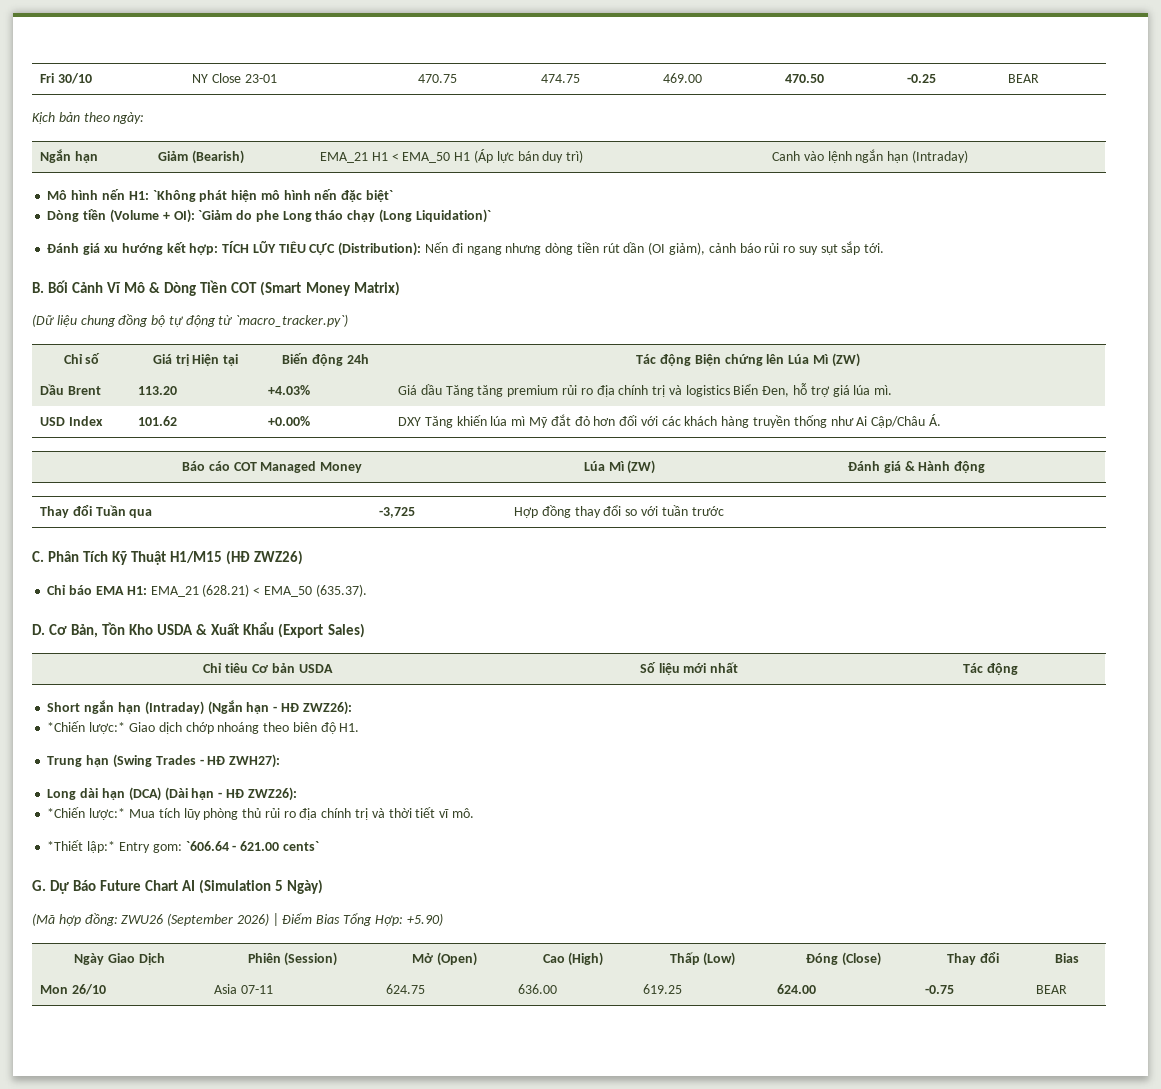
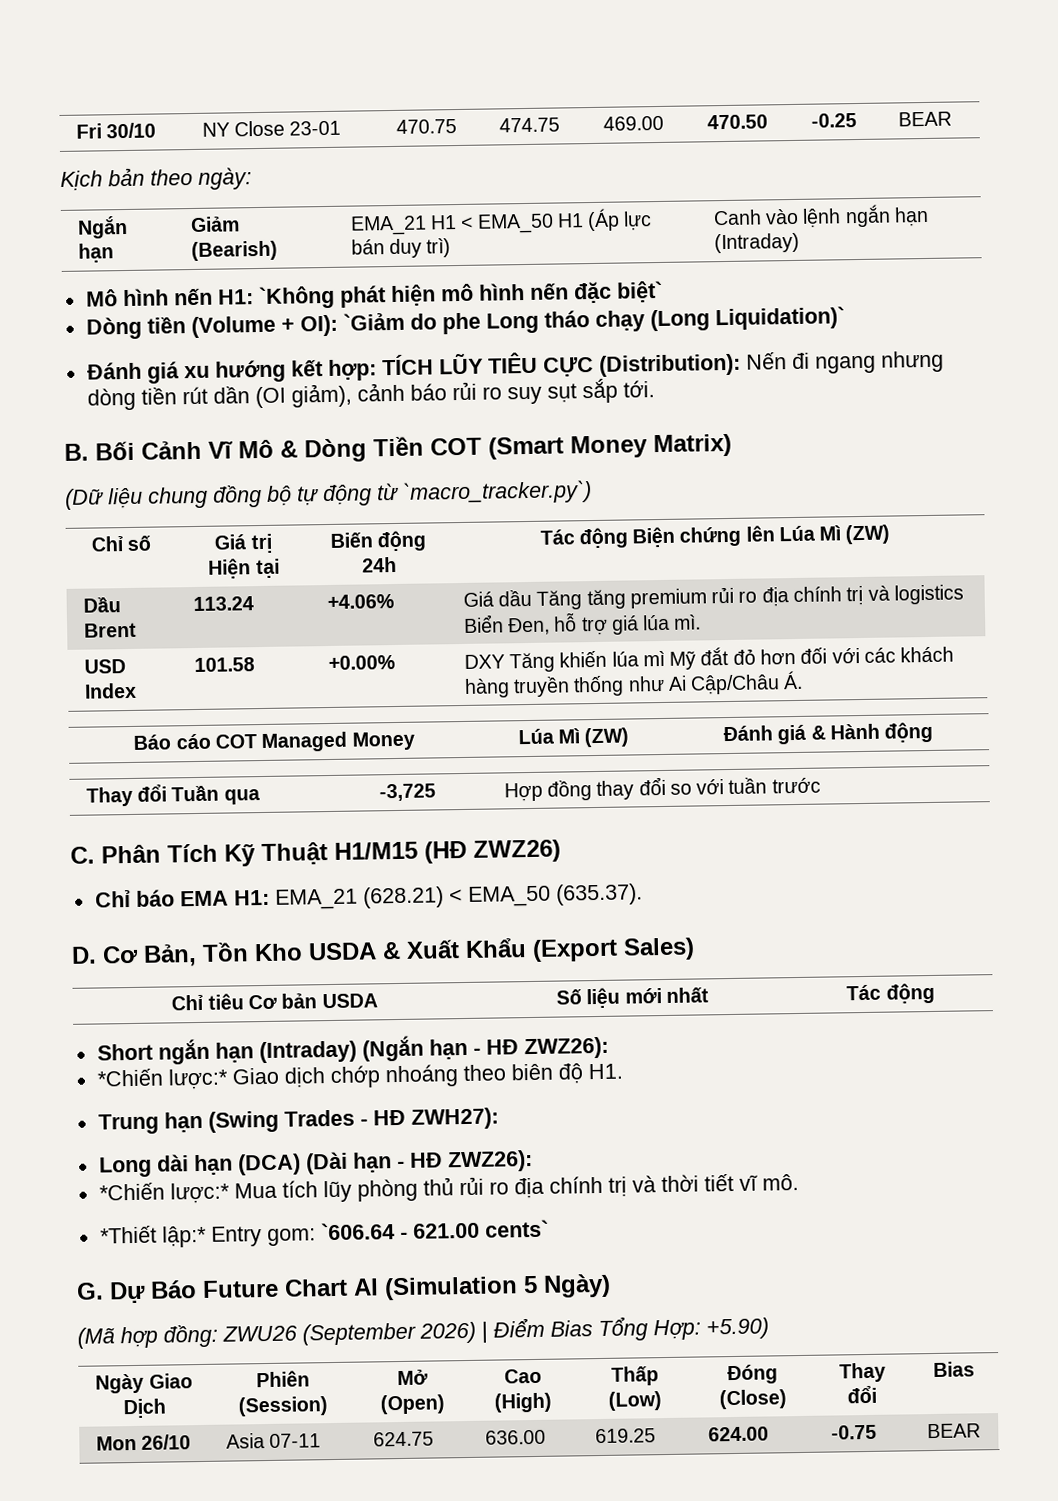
[138,386,178,395] [268,385,311,395] 113.20 | +4.03% -> [192,596,254,612] [326,594,394,610] 113.24 | +4.06%
[138,416,178,426] 101.62 -> [193,657,255,673] 101.58

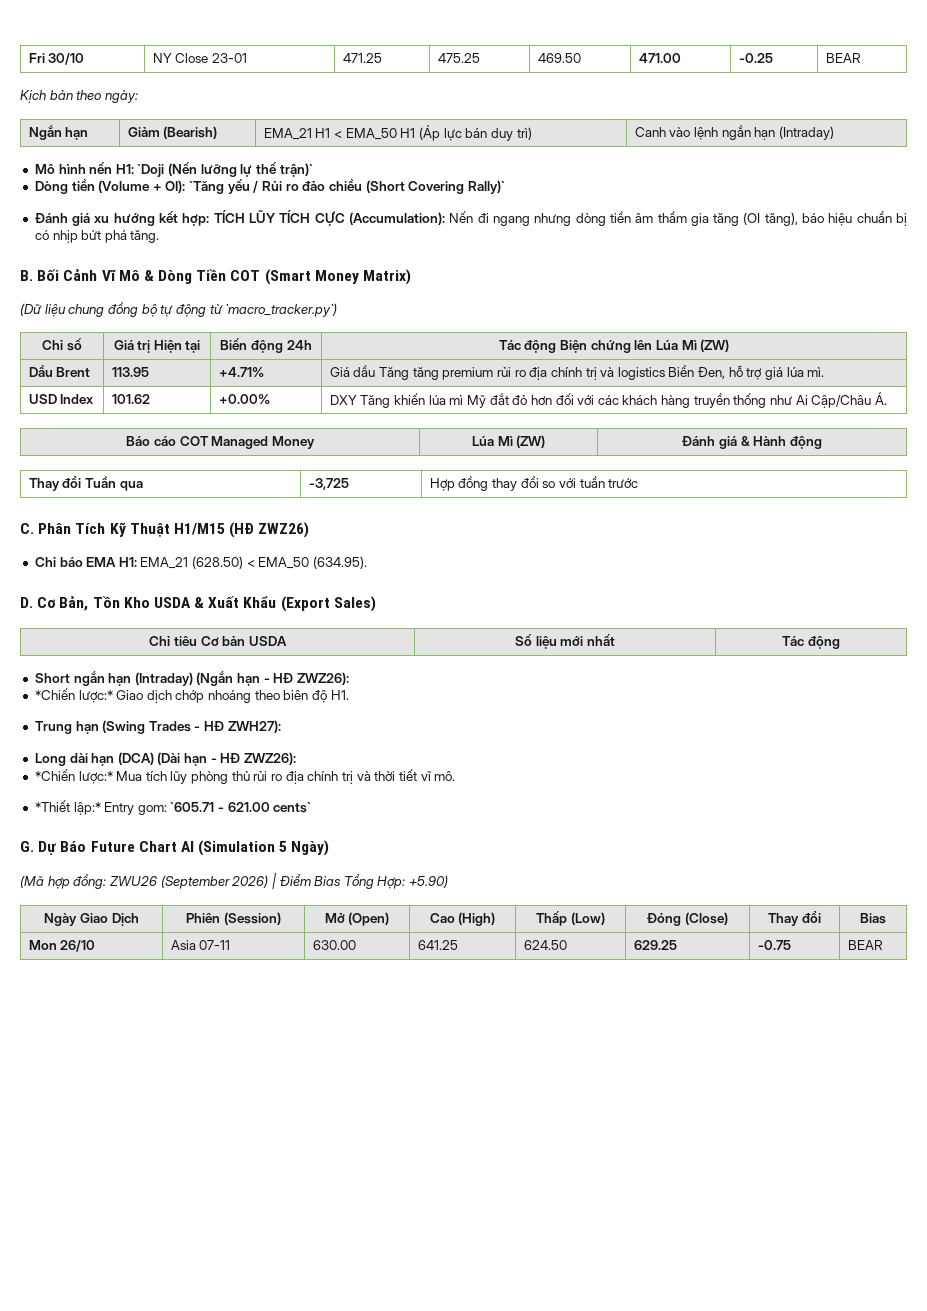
[395,119,457,134] [498,117,560,133] [602,115,664,131] [706,114,768,130] 470.75 | 474.75 | 469.00 | 470.50 -> [342,53,382,63] [437,53,480,63] [537,53,581,63] [638,53,681,63] 471.25 | 475.25 | 469.50 | 471.00
[258,280,663,310] `Không phát hiện mô hình nến đặc biệt` -> [137,162,313,177] `Doji (Nến lưỡng lự thế trận)`
[342,306,845,335] `Giảm do phe Long tháo chạy (Long Liquidation)` -> [189,179,505,194] `Tăng yếu / Rủi ro đảo chiều (Short Covering Rally)`
[487,351,741,377] TIÊU CỰC (Distribution): -> [279,210,445,226] TÍCH CỰC (Accumulation):
[181,378,655,409] rút dần (OI giảm), cảnh báo rủi ro suy sụt sắp tới. -> [635,211,907,226] [34,230,160,243] âm thầm gia tăng (OI tăng), báo hiệu chuẩn bị có nhịp bứt phá tăng.
[192,596,254,612] [326,594,394,610] 113.24 | +4.06% -> [111,367,149,377] [218,367,264,377] 113.95 | +4.71%
[193,657,255,673] 101.58 -> [111,394,150,404] 101.62
[362,883,643,909] (628.21) < EMA_50 (635.37). -> [192,556,368,569] (628.50) < EMA_50 (634.95).
[320,1222,395,1241] `606.64 -> [170,802,215,812] `605.71
[372,1431,434,1447] [484,1429,546,1445] [594,1428,656,1444] [707,1426,769,1442] 624.75 | 636.00 | 619.25 | 624.00 -> [312,940,356,950] [417,940,458,950] [523,940,567,950] [633,940,677,950] 630.00 | 641.25 | 624.50 | 629.25

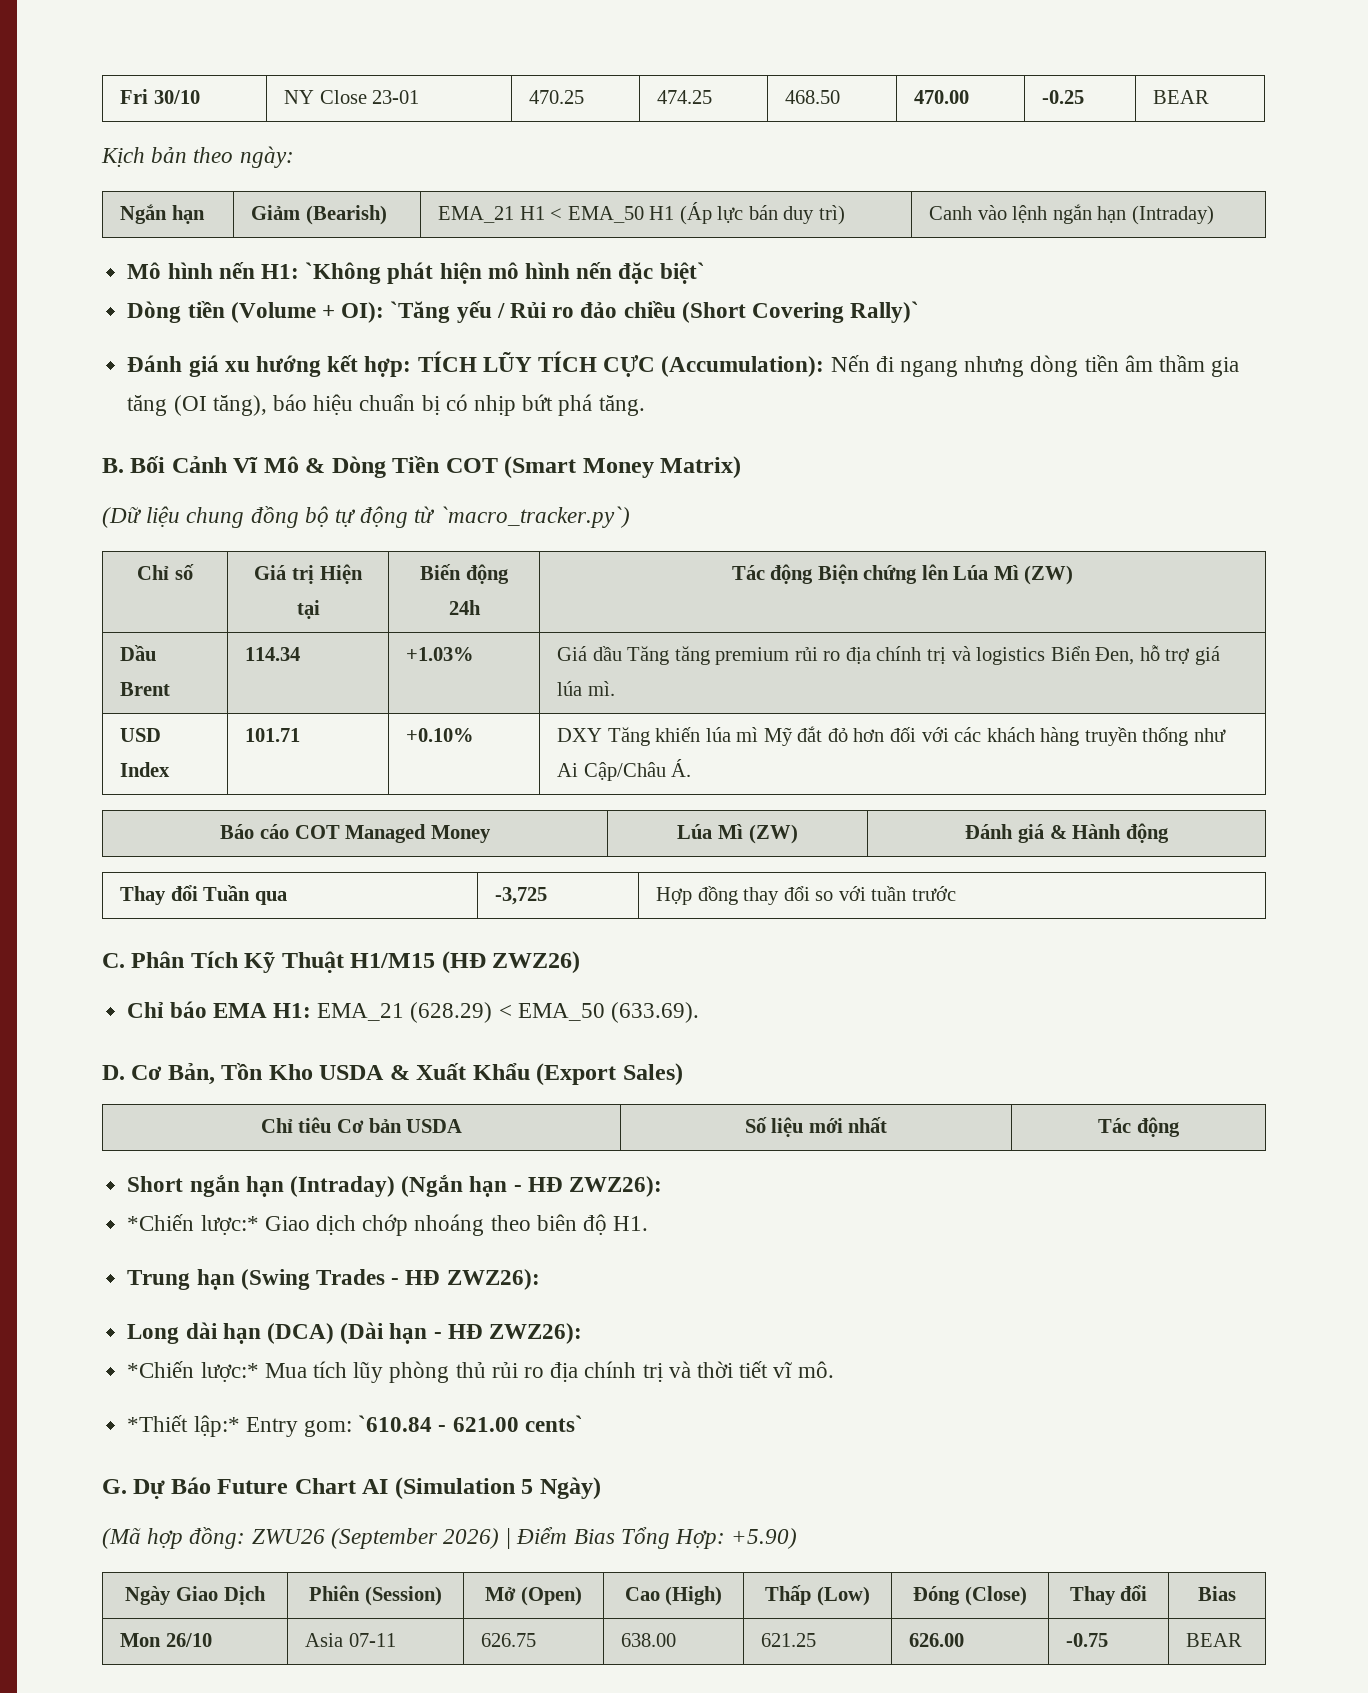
[342,53,382,63] [437,53,480,63] [537,53,581,63] [638,53,681,63] 471.25 | 475.25 | 469.50 | 471.00 -> [529,90,585,104] [657,90,713,104] [785,90,841,104] [914,90,970,104] 470.25 | 474.25 | 468.50 | 470.00
[137,162,313,177] `Doji (Nến lưỡng lự thế trận)` -> [305,262,705,284] `Không phát hiện mô hình nến đặc biệt`
[111,367,149,377] [218,367,264,377] 113.95 | +4.71% -> [245,647,301,661] [406,647,475,661] 114.34 | +1.03%
[111,394,150,404] [218,394,270,404] 101.62 | +0.00% -> [245,728,301,742] [406,728,475,742] 101.71 | +0.10%
[192,556,368,569] (628.50) < EMA_50 (634.95). -> [410,1002,699,1023] (628.29) < EMA_50 (633.69).
[227,720,281,733] ZWH27): -> [446,1269,540,1290] ZWZ26):
[170,802,215,812] `605.71 -> [358,1415,433,1432] `610.84
[312,940,356,950] [417,940,458,950] [523,940,567,950] [633,940,677,950] 630.00 | 641.25 | 624.50 | 629.25 -> [481,1633,537,1647] [621,1633,677,1647] [761,1633,817,1647] [909,1633,965,1647] 626.75 | 638.00 | 621.25 | 626.00

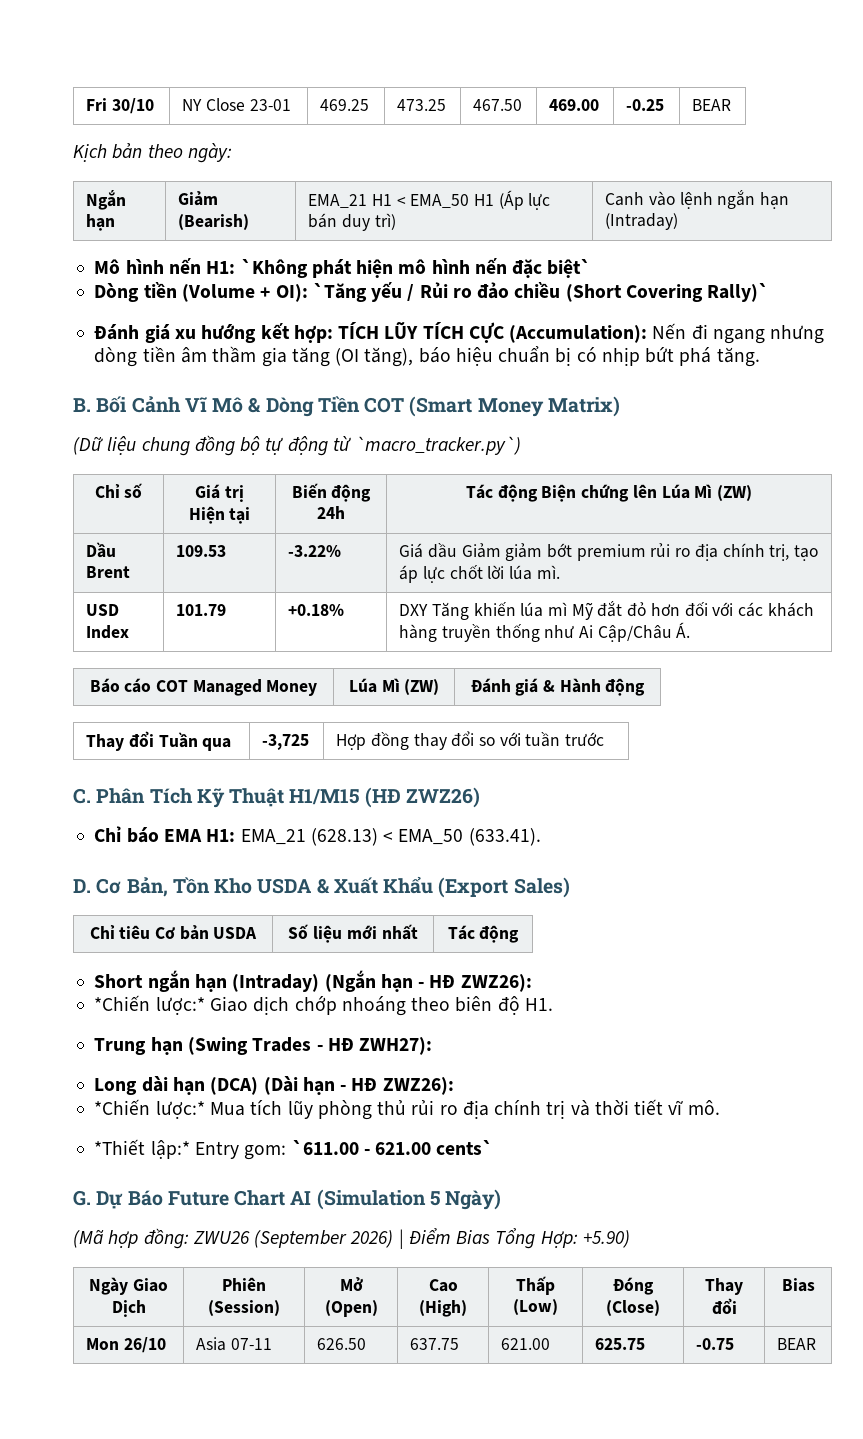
[529,90,585,104] [657,90,713,104] [785,90,841,104] [914,90,970,104] 470.25 | 474.25 | 468.50 | 470.00 -> [320,99,370,111] [397,99,447,111] [473,99,523,111] [549,99,600,111] 469.25 | 473.25 | 467.50 | 469.00
[245,647,301,661] [406,647,475,661] 114.34 | +1.03% -> [176,545,227,557] [288,545,342,557] 109.53 | -3.22%
[627,646,710,665] Tăng tăng -> [461,543,573,561] Giảm giảm bớt
[927,645,1220,665] trị và logistics Biển Đen, hỗ trợ giá -> [769,544,819,561] [399,565,505,583] trị, tạo áp lực chốt lời
[245,728,301,742] [406,728,475,742] 101.71 | +0.10% -> [176,604,227,616] [288,604,345,616] 101.79 | +0.18%
[410,1002,699,1023] (628.29) < EMA_50 (633.69). -> [310,828,541,846] (628.13) < EMA_50 (633.41).
[446,1269,540,1290] ZWZ26): -> [359,1037,433,1055] ZWH27):
[358,1415,433,1432] `610.84 -> [291,1140,359,1155] `611.00
[481,1633,537,1647] [621,1633,677,1647] [761,1633,817,1647] [909,1633,965,1647] 626.75 | 638.00 | 621.25 | 626.00 -> [317,1338,367,1350] [410,1338,460,1350] [501,1338,551,1350] [595,1338,646,1350] 626.50 | 637.75 | 621.00 | 625.75

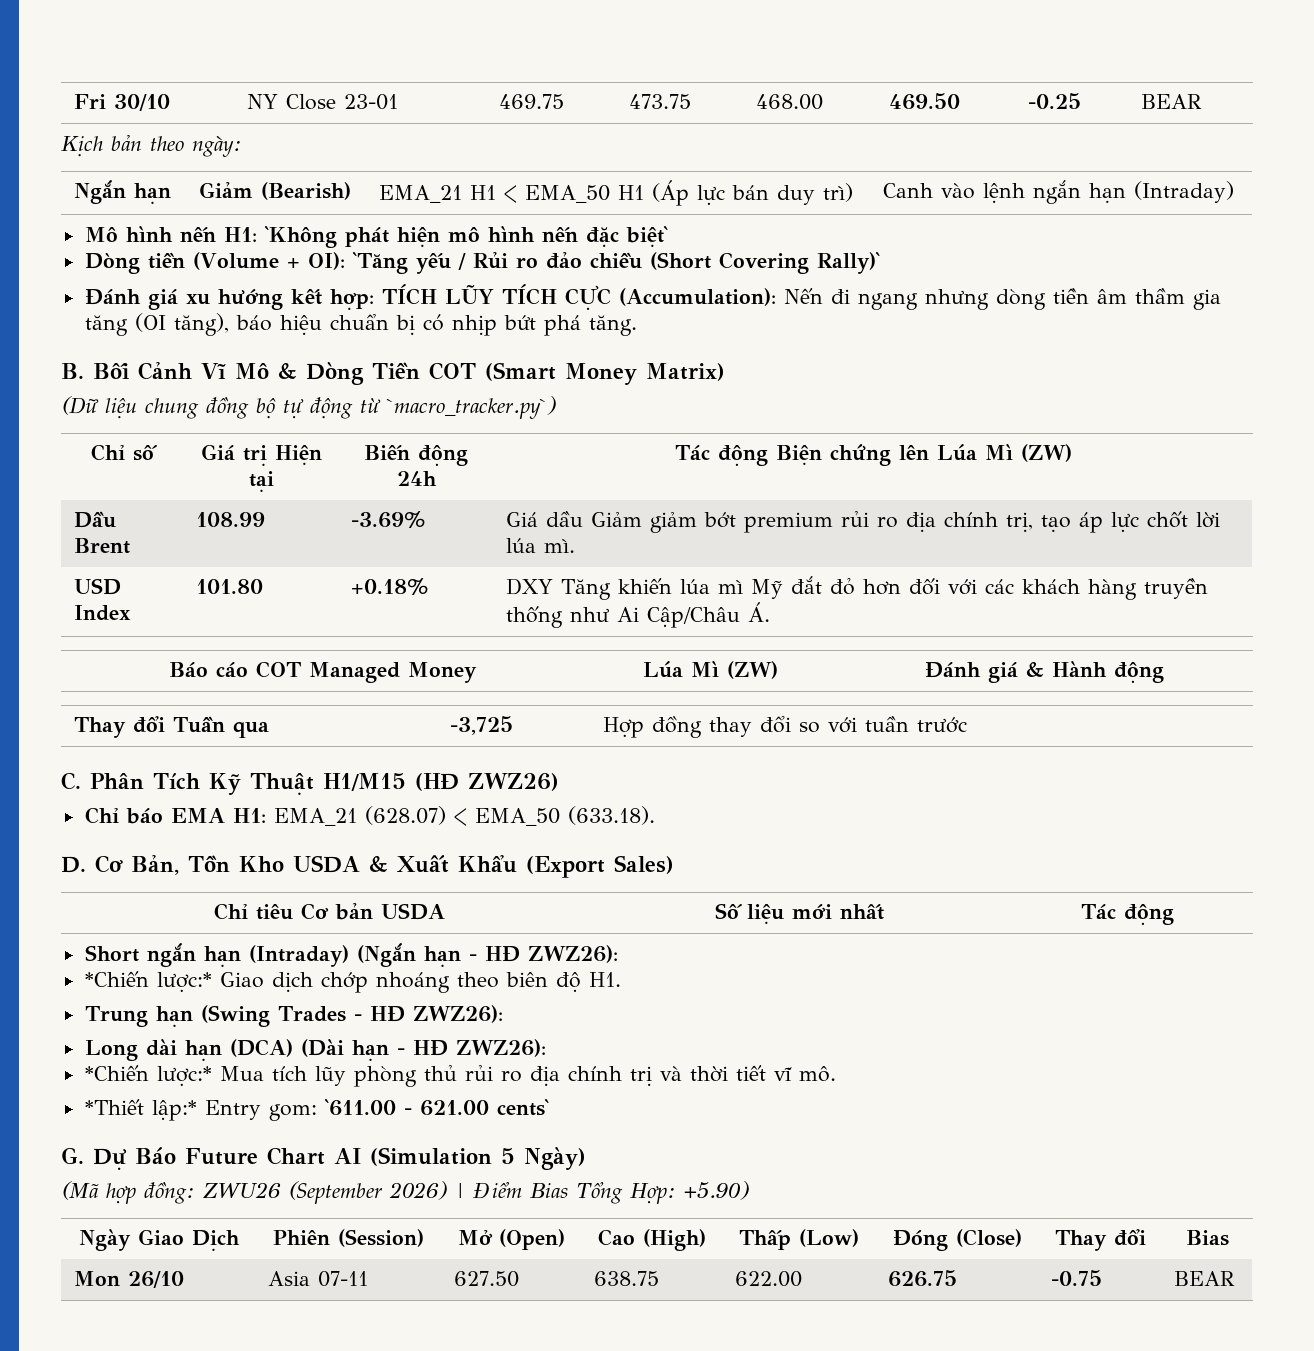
[320,99,370,111] [397,99,447,111] [473,99,523,111] [549,99,600,111] 469.25 | 473.25 | 467.50 | 469.00 -> [498,94,564,109] [628,94,691,109] [755,94,823,110] [888,93,960,110] 469.75 | 473.75 | 468.00 | 469.50
[176,545,227,557] [288,545,342,557] 109.53 | -3.22% -> [195,512,265,527] [350,511,425,528] 108.99 | -3.69%
[176,604,227,616] 101.79 -> [195,579,263,594] 101.80
[310,828,541,846] (628.13) < EMA_50 (633.41). -> [364,806,655,826] (628.07) < EMA_50 (633.18).
[359,1037,433,1055] ZWH27): -> [412,1005,503,1023] ZWZ26):
[317,1338,367,1350] [410,1338,460,1350] [501,1338,551,1350] [595,1338,646,1350] 626.50 | 637.75 | 621.00 | 625.75 -> [453,1271,519,1287] [593,1271,659,1286] [734,1271,802,1287] [887,1270,957,1287] 627.50 | 638.75 | 622.00 | 626.75

